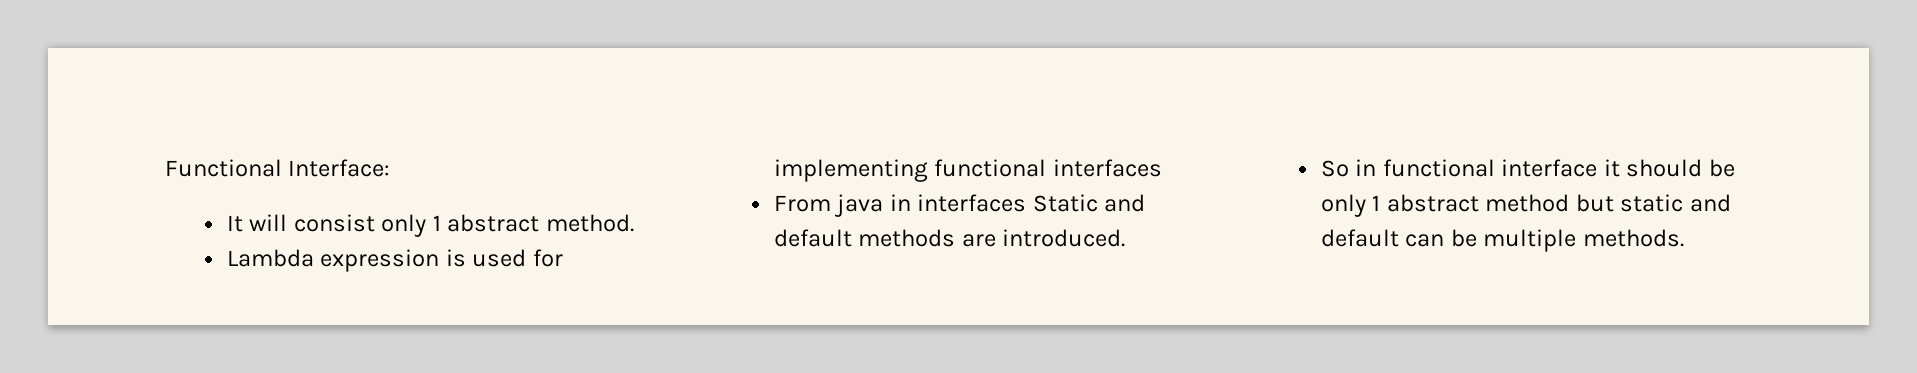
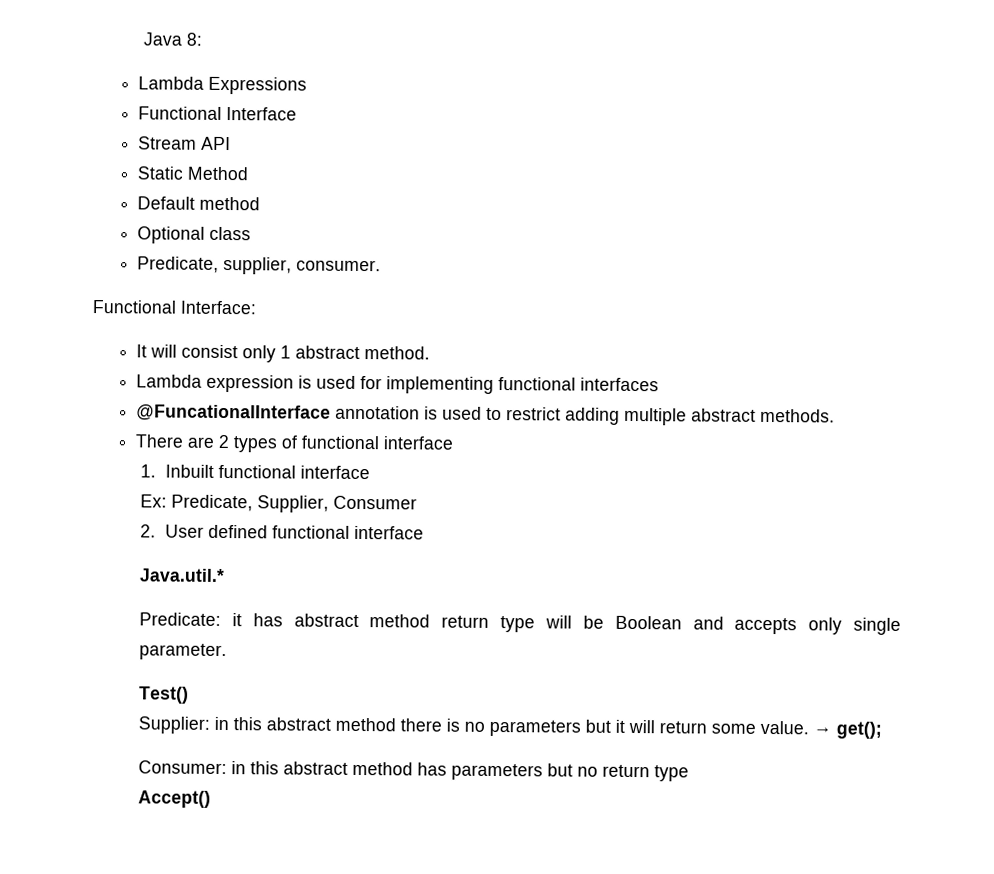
(165, 168) none -> [143,32,203,46] [137,76,307,95] [137,106,297,121] [137,136,231,151] [136,166,248,181] [136,196,260,211] [136,226,251,244] [136,256,381,275] Java 8: // Lambda Expressions // Functional Interface // Stream API // Static Method // Default method // Optional class // Predicate, supplier, consumer. //
[773,194,1146,217] [773,229,1126,247] [1320,159,1735,177] [1320,194,1731,217] [1320,229,1684,252] From java in interfaces Static and default methods are introduced. // So in functional interface it should be only 1 abstract method but static and default can be multiple methods. -> [135,404,835,426] [134,434,454,453] [140,464,370,480] [140,494,418,513] [140,524,424,540] [139,568,226,583] [139,612,901,635] [139,643,228,661] [139,686,190,704] [138,716,883,739] [138,760,690,782] [138,790,212,808] @FuncationalInterface annotation is used to restrict adding multiple abstract methods. // There are 2 types of functional interface // 1. Inbuilt functional interface // Ex: Predicate, Supplier, Consumer // 2. User defined functional interface // Java.util.* // Predicate: it has abstract method return type will be Boolean and accepts only single parameter. // Test() // Supplier: in this abstract method there is no parameters but it will return some value. → get(); // Consumer: in this abstract method has parameters but no return type // Accept()

